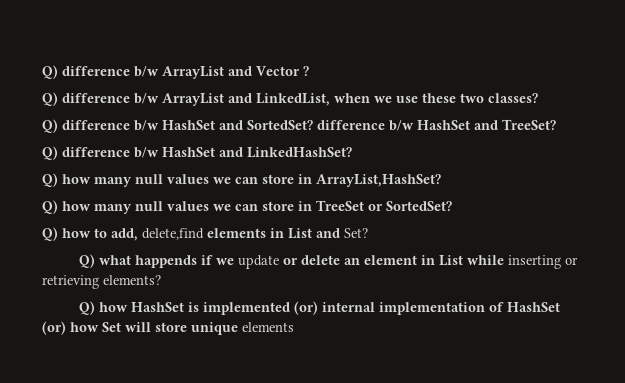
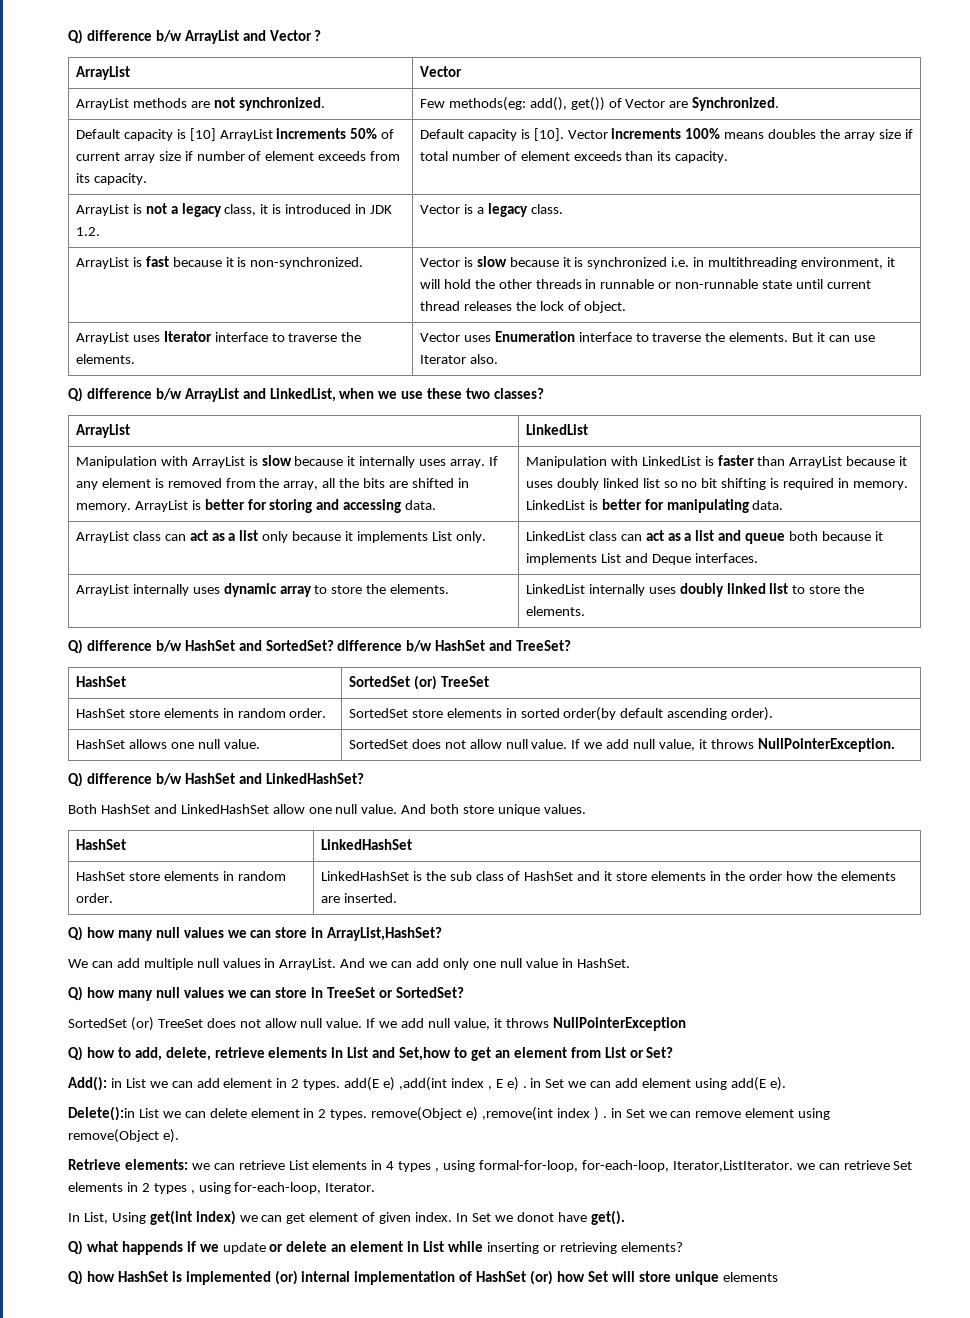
(309, 71) none -> [75,66,130,80] [419,66,462,77] [75,97,325,111] [419,97,780,111] [75,128,395,141] [75,151,401,163] [75,173,147,185] [419,128,913,141] [419,151,729,163] [75,203,393,217] [75,227,100,236] [419,203,563,217] [75,256,364,269] [419,256,895,269] [419,279,871,289] [419,301,627,313] [75,331,362,344] [75,354,135,364] [419,331,875,342] [419,354,498,364] // ArrayList | Vector // ArrayList methods are not synchronized. | Few methods(eg: add(), get()) of Vector are Synchronized. // Default capacity is [10] ArrayList increments 50% of current array size if number of element exceeds from its capacity. | Default capacity is [10]. Vector increments 100% means doubles the array size if total number of element exceeds than its capacity. // ArrayList is not a legacy class, it is introduced in JDK 1.2. | Vector is a legacy class. // ArrayList is fast because it is non-synchronized. | Vector is slow because it is synchronized i.e. in multithreading environment, it will hold the other threads in runnable or non-runnable state until current thread releases the lock of object. // ArrayList uses Iterator interface to traverse the elements. | Vector uses Enumeration interface to traverse the elements. But it can use Iterator also.
(538, 98) none -> [75,424,130,438] [525,424,588,435] [75,455,499,468] [75,478,469,490] [75,499,437,513] [525,455,908,468] [525,478,908,490] [525,499,784,513] [75,530,486,543] [525,530,883,544] [525,553,758,565] [75,583,450,597] [525,583,865,597] [525,606,585,616] // ArrayList | LinkedList // Manipulation with ArrayList is slow because it internally uses array. If any element is removed from the array, all the bits are shifted in memory. ArrayList is better for storing and accessing data. | Manipulation with LinkedList is faster than ArrayList because it uses doubly linked list so no bit shifting is required in memory. LinkedList is better for manipulating data. // ArrayList class can act as a list only because it implements List only. | LinkedList class can act as a list and queue both because it implements List and Deque interfaces. // ArrayList internally uses dynamic array to store the elements. | LinkedList internally uses doubly linked list to store the elements.
(556, 124) none -> [75,676,126,687] [348,675,489,690] [75,708,327,718] [348,707,774,721] [75,739,260,749] [348,738,895,752] // HashSet | SortedSet (or) TreeSet // HashSet store elements in random order. | SortedSet store elements in sorted order(by default ascending order). // HashSet allows one null value. | SortedSet does not allow null value. If we add null value, it throws NullPointerException.
(352, 152) none -> [68,804,586,816] [75,839,126,850] [320,839,412,850] [75,871,286,881] [75,893,113,903] [320,871,896,881] [320,893,397,903] // Both HashSet and LinkedHashSet allow one null value. And both store unique values. // HashSet | LinkedHashSet // HashSet store elements in random order. | LinkedHashSet is the sub class of HashSet and it store elements in the order how the elements are inserted.
(441, 180) none -> [68,958,630,970] // We can add multiple null values in ArrayList. And we can add only one null value in HashSet.
(452, 206) none -> [68,1017,686,1031] // SortedSet (or) TreeSet does not allow null value. If we add null value, it throws NullPointerException
[142,228,204,240] delete,find -> [165,1047,265,1061] delete, retrieve
[344,228,368,238] Set? -> [399,1047,674,1061] [68,1076,786,1091] [68,1106,831,1121] [68,1129,179,1143] [68,1159,913,1172] [68,1182,376,1194] [68,1210,625,1225] Set,how to get an element from List or Set? // Add(): in List we can add element in 2 types. add(E e) ,add(int index , E e) . in Set we can add element using add(E e). // Delete():in List we can delete element in 2 types. remove(Object e) ,remove(int index ) . in Set we can remove element using remove(Object e). // Retrieve elements: we can retrieve List elements in 4 types , using formal-for-loop, for-each-loop, Iterator,ListIterator. we can retrieve Set elements in 2 types , using for-each-loop, Iterator. // In List, Using get(int index) we can get element of given index. In Set we donot have get().

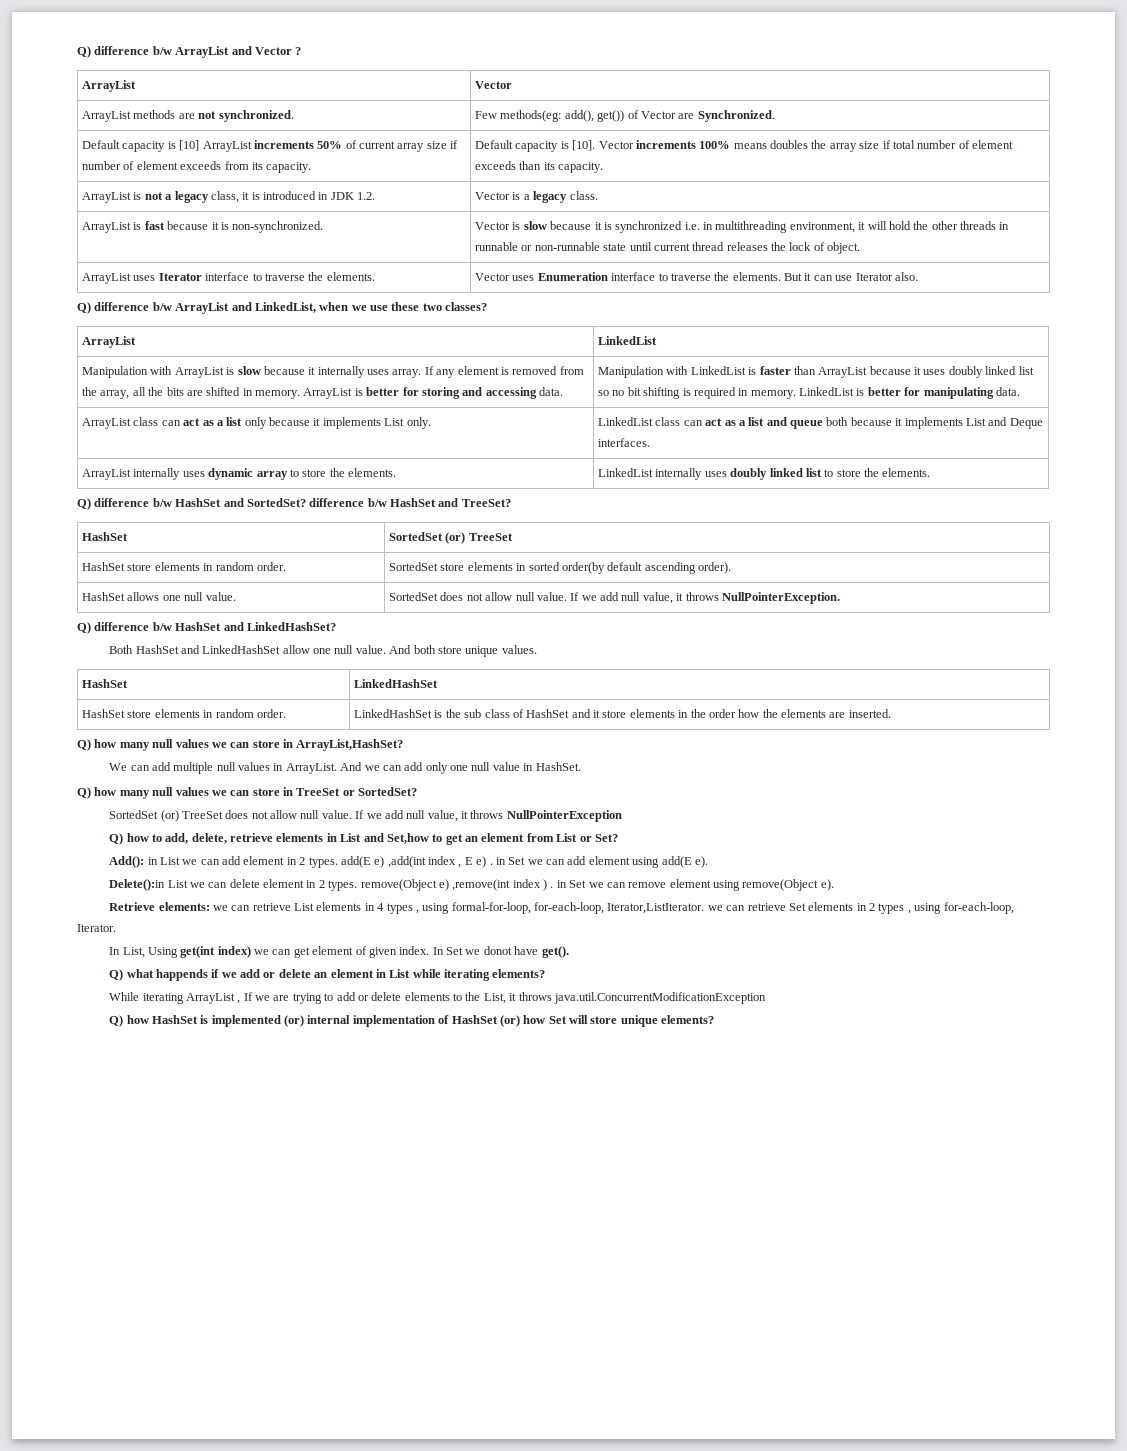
[222,1242,266,1254] update -> [240,969,261,978] add
[486,1242,683,1254] inserting or retrieving elements? -> [444,969,546,981] [109,992,766,1004] iterating elements? // While iterating ArrayList , If we are trying to add or delete elements to the List, it throws java.util.ConcurrentModificationException
[722,1272,778,1282] elements -> [661,1015,715,1024] elements?

